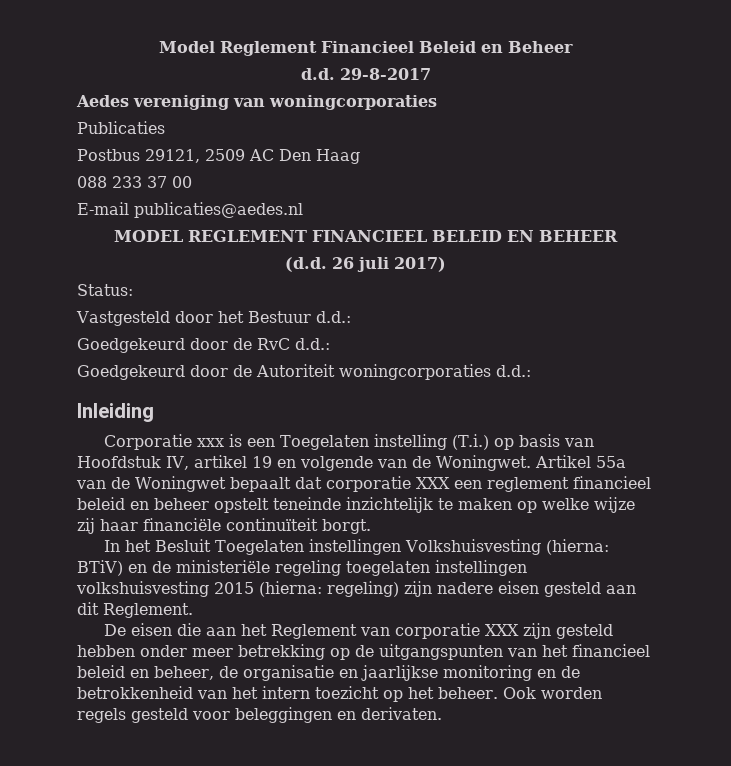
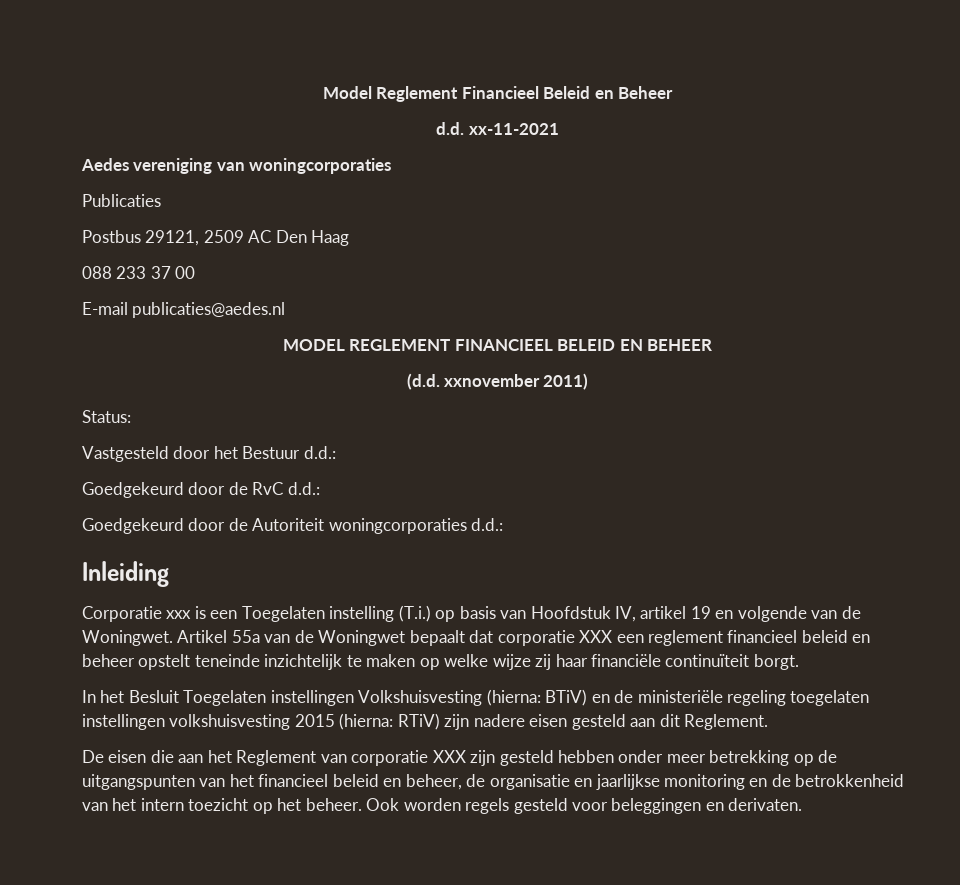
[339,68,431,80] 29-8-2017 -> [468,123,559,135] xx-11-2021
[332,257,446,272] 26 juli 2017) -> [444,373,589,390] xxnovember 2011)
[327,581,399,597] regeling) -> [397,713,440,730] RTiV)

